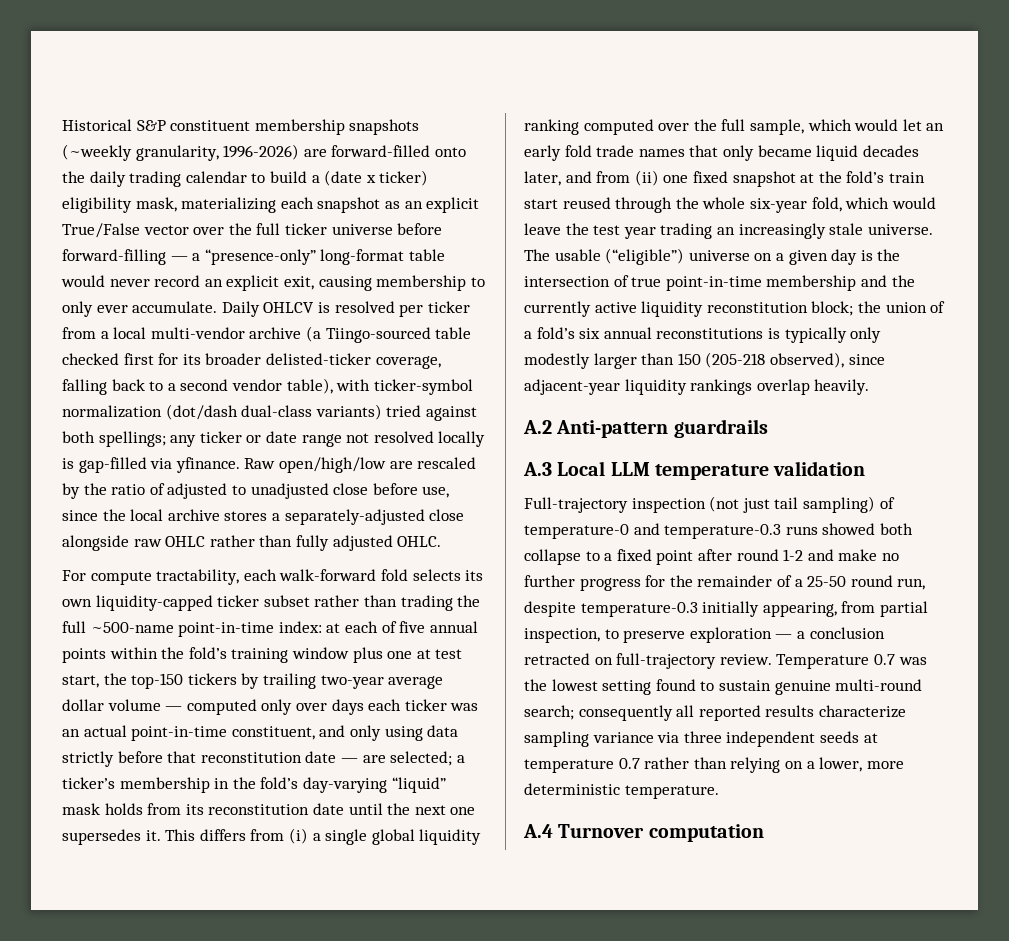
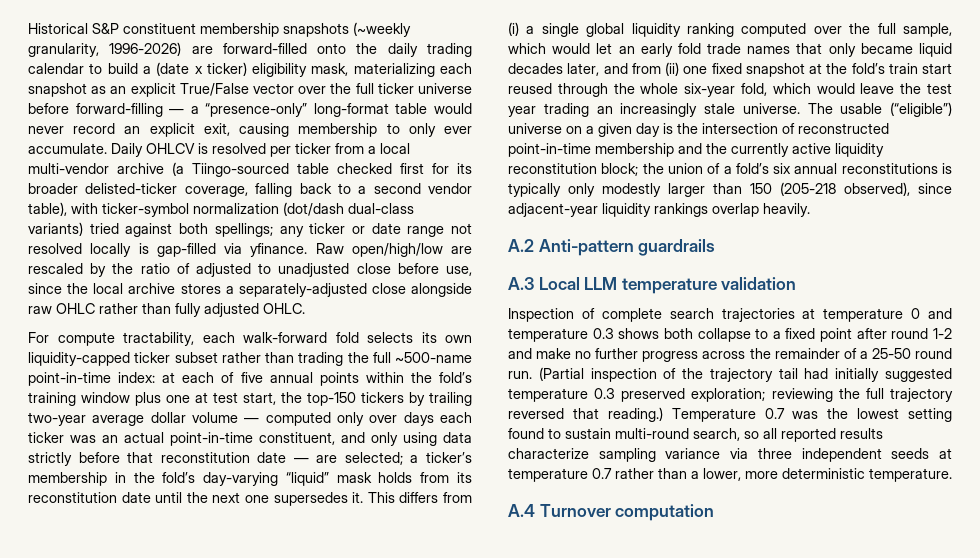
[631,277,662,287] true -> [798,123,889,134] reconstructed
[524,496,895,513] [524,523,876,539] Full-trajectory inspection (not just tail sampling) of temperature-0 and temperature-0.3 runs showed -> [508,308,952,322] [508,328,660,342] Inspection of complete search trajectories at temperature 0 and temperature 0.3 shows
[645,575,666,587] for -> [702,351,746,359] across
[897,578,926,590] [524,601,928,617] [524,627,885,643] [524,653,772,669] run, despite temperature-0.3 initially appearing, from partial inspection, to preserve exploration — a conclusion retracted on full-trajectory review. -> [508,367,952,382] [508,388,954,402] [508,407,663,422] run. (Partial inspection of the trajectory tail had initially suggested temperature 0.3 preserved exploration; reviewing the full trajectory reversed that reading.)
[774,679,923,695] [524,705,673,721] genuine multi-round search; consequently -> [615,428,759,441] multi-round search, so
[730,757,803,773] relying on -> (687, 473) none

